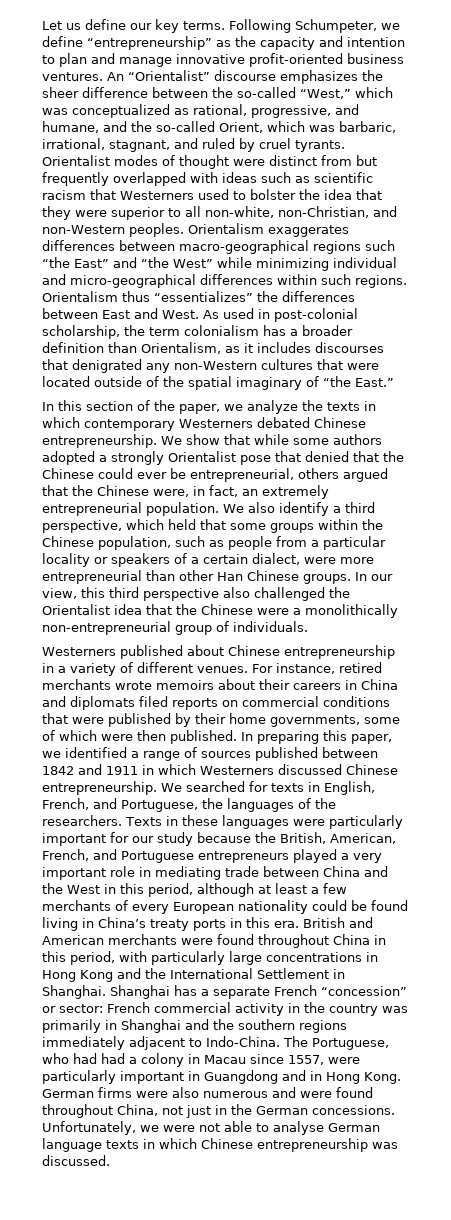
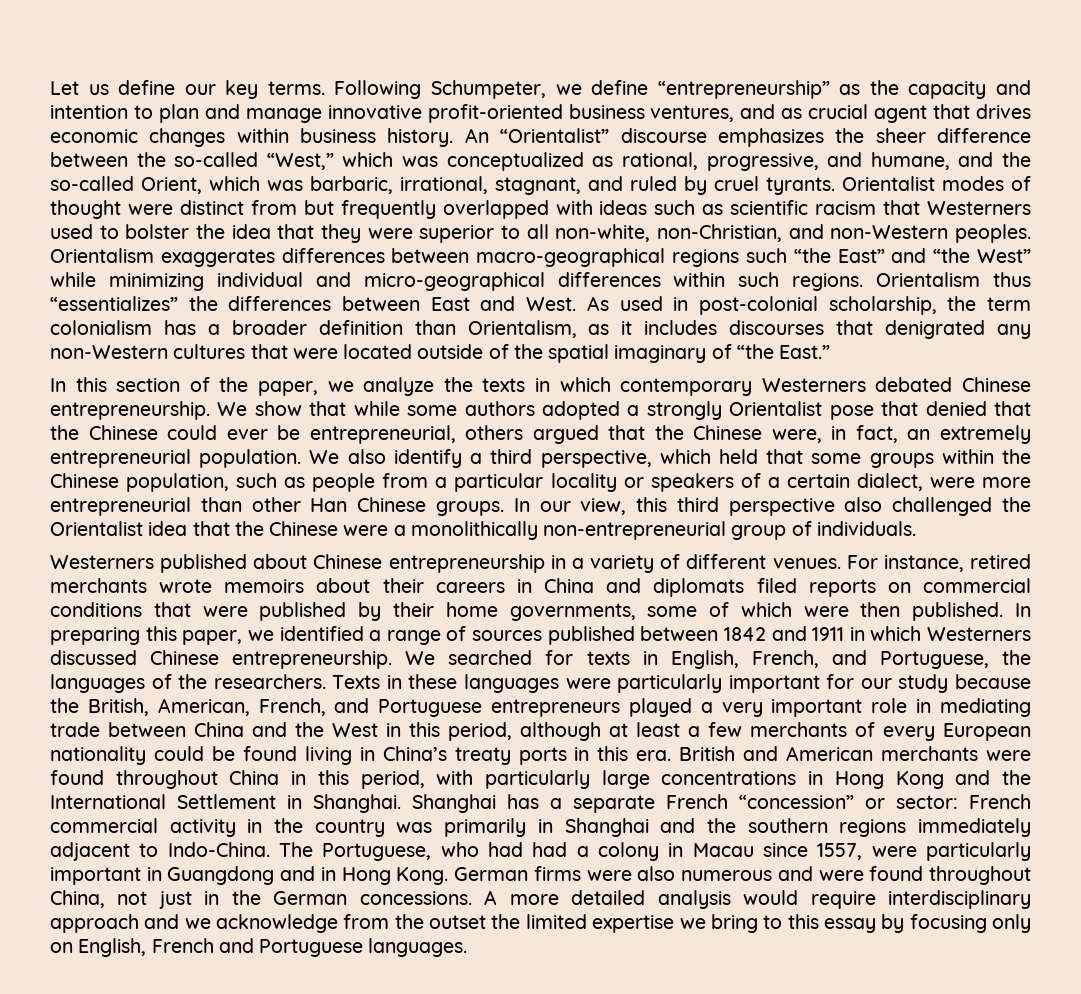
[42,72,103,81] ventures. -> [650,104,1031,123] [50,128,454,147] ventures, and as crucial agent that drives economic changes within business history.
[42,1121,380,1135] [42,1138,398,1152] [42,1155,110,1166] Unfortunately, we were not able to analyse German language texts in which Chinese entrepreneurship was discussed. -> [484,890,1031,909] [50,914,1032,933] [50,938,468,957] A more detailed analysis would require interdisciplinary approach and we acknowledge from the outset the limited expertise we bring to this essay by focusing only on English, French and Portuguese languages.

